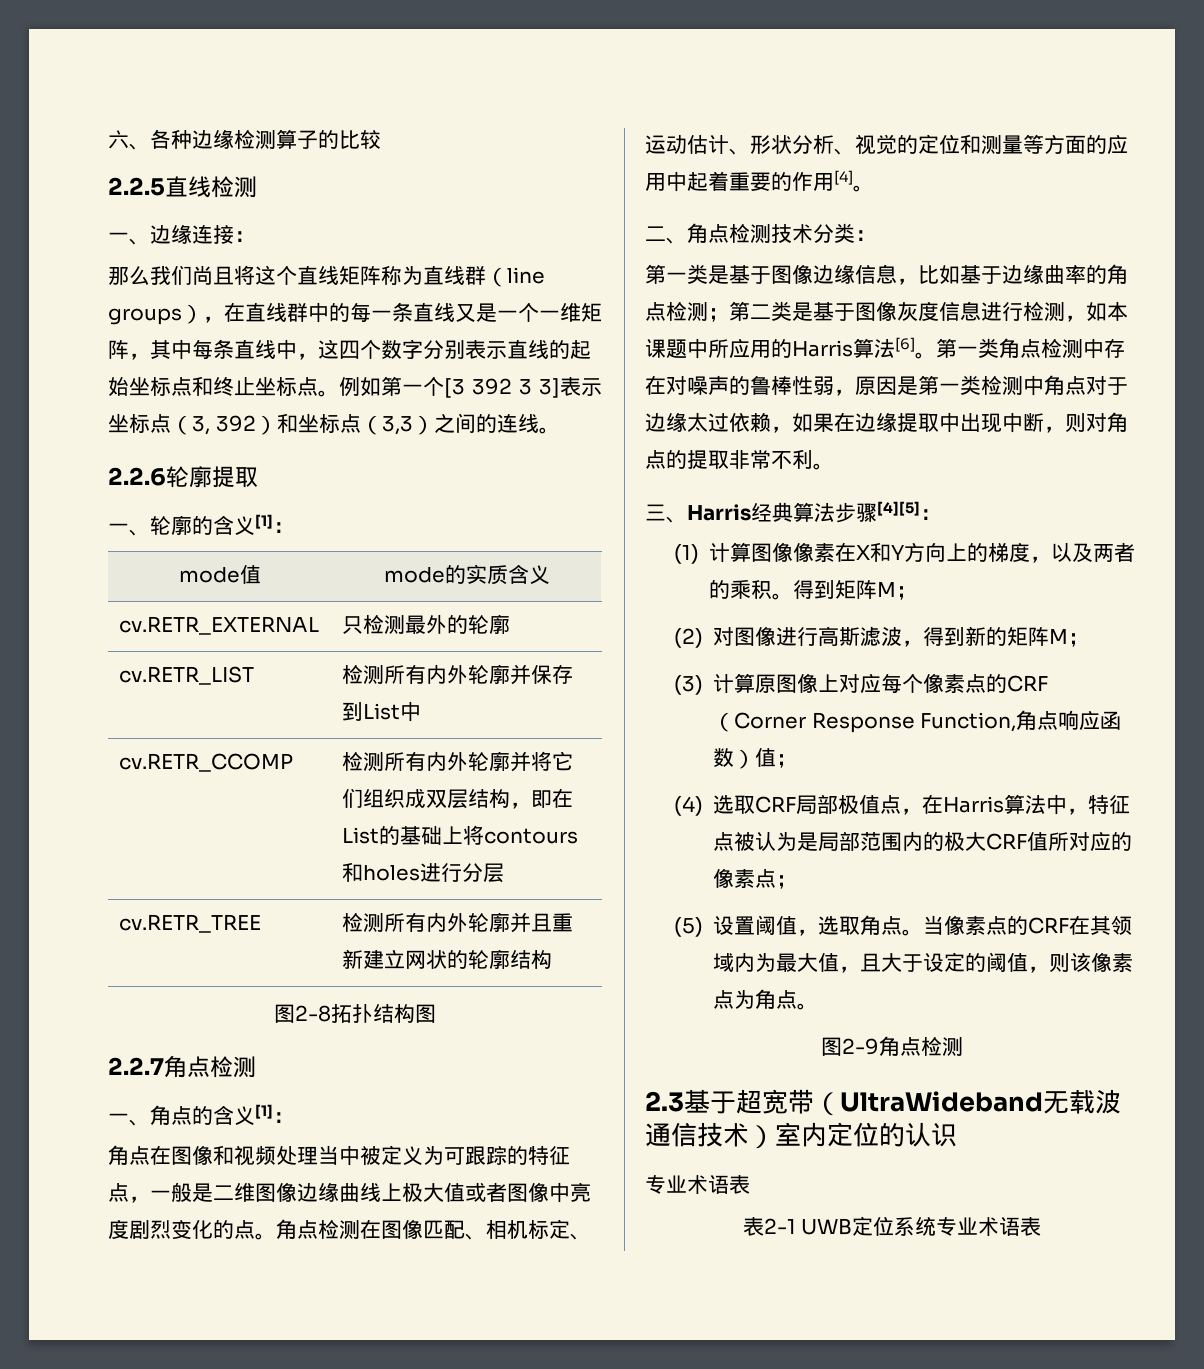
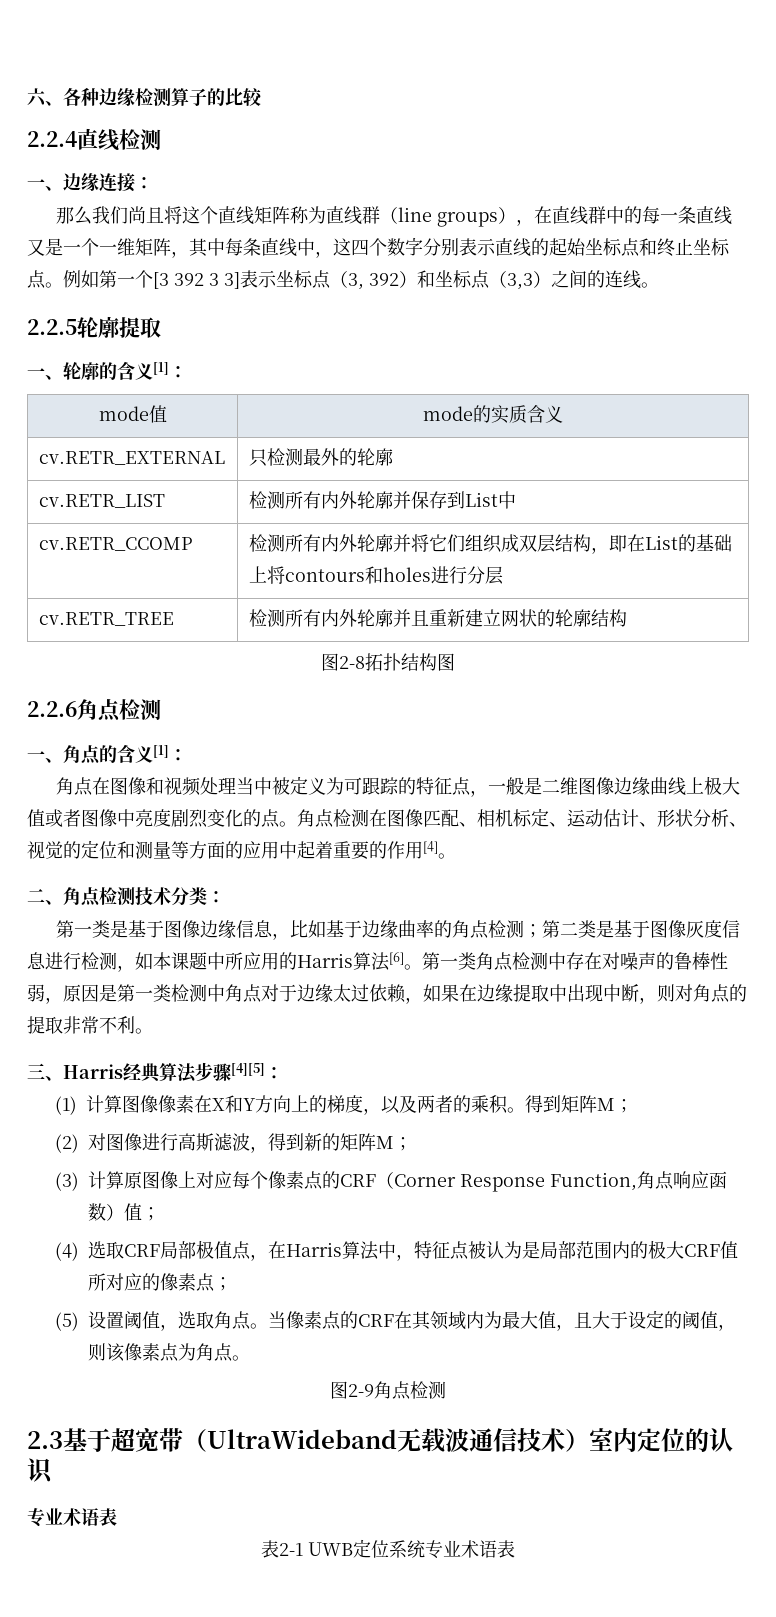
[108,177,165,196] 2.2.5 -> [27,131,77,147] 2.2.4
[108,467,166,486] 2.2.6 -> [27,319,77,335] 2.2.5
[108,1057,164,1075] 2.2.7 -> [27,701,77,717] 2.2.6

